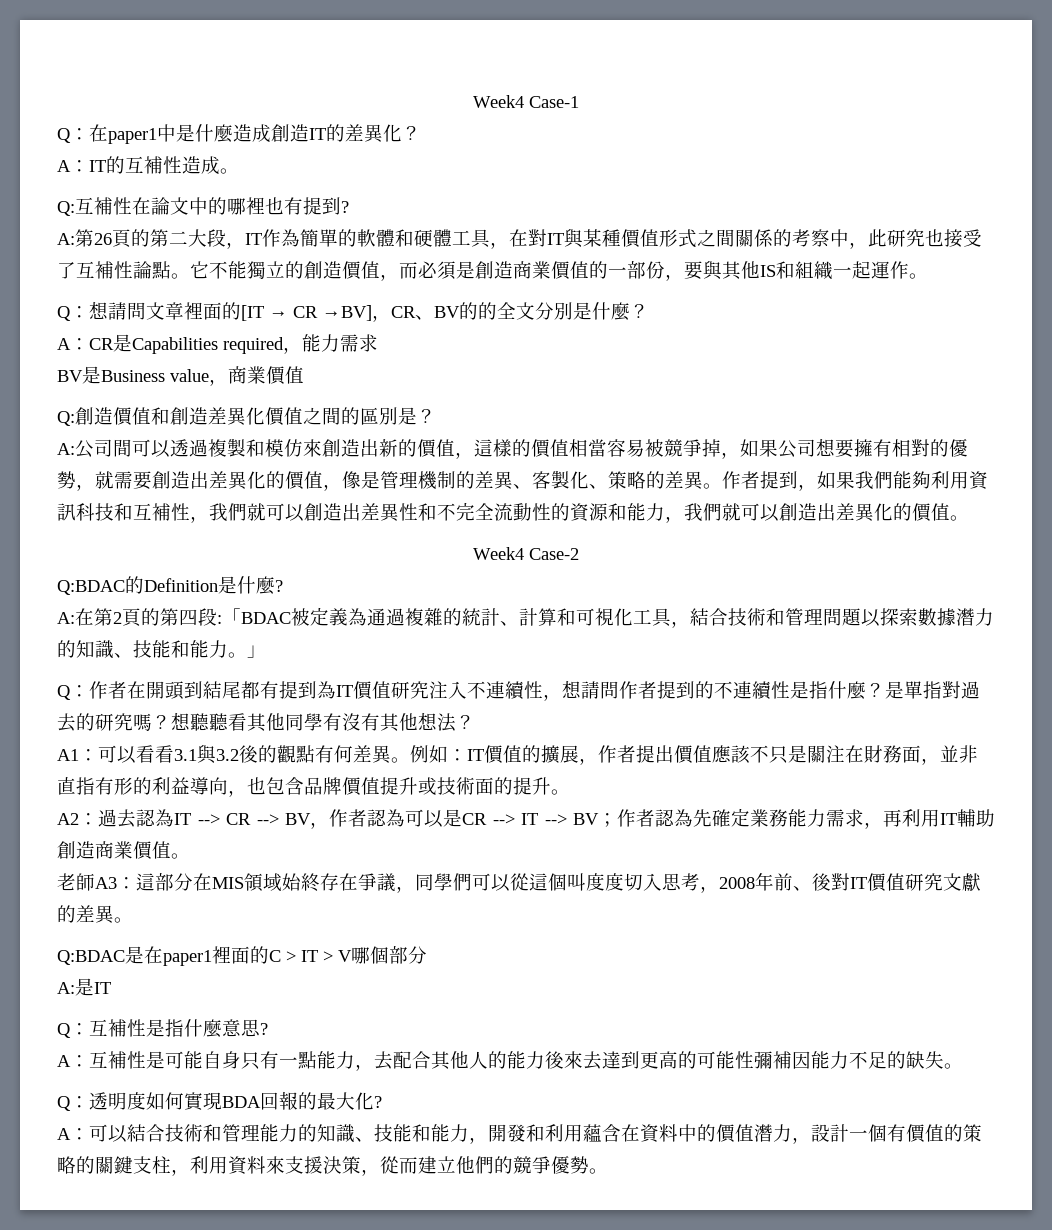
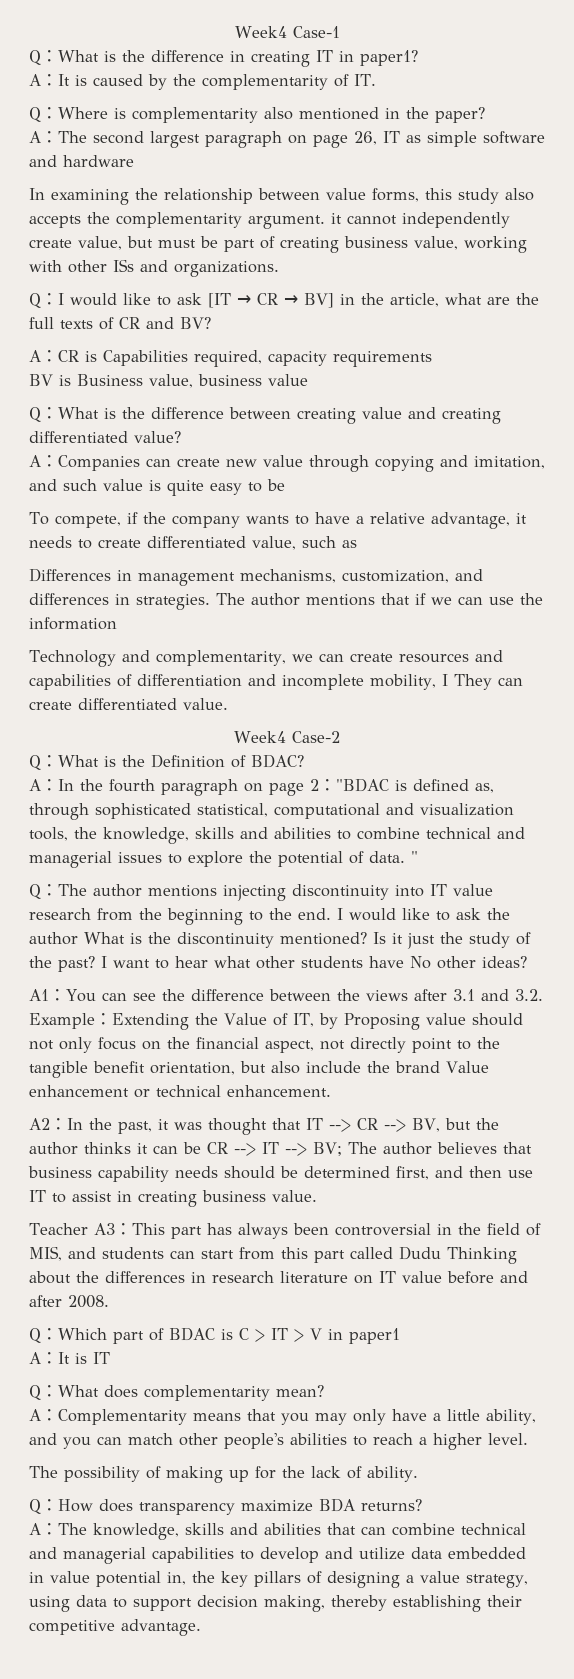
[89,124,421,144] [57,156,239,175] [57,197,349,216] [57,228,982,249] [57,260,928,281] [57,301,649,322] [57,334,378,354] [57,366,304,386] [57,407,436,426] [57,438,968,459] [57,470,988,491] [57,502,969,523] [473,547,579,560] [57,576,283,595] [57,607,994,628] [57,640,266,659] [57,680,980,701] [57,712,475,732] [57,744,978,765] [57,777,570,797] [57,808,995,829] [57,841,190,860] [57,872,981,893] [57,905,133,924] [57,946,269,966] 在paper1中是什麼造成創造IT的差異化？ // A：IT的互補性造成。 // Q:互補性在論文中的哪裡也有提到? // A:第26頁的第二大段，IT作為簡單的軟體和硬體工具，在對IT與某種價值形式之間關係的考察中，此研究也接受了互補性論點。它不能獨立的創造價值，而必須是創造商業價值的一部份，要與其他IS和組織一起運作。 // Q：想請問文章裡面的[IT → CR →BV]，CR、BV的的全文分別是什麼？ // A：CR是Capabilities required，能力需求 // BV是Business value，商業價值 // Q:創造價值和創造差異化價值之間的區別是？ // A:公司間可以透過複製和模仿來創造出新的價值，這樣的價值相當容易被競爭掉，如果公司想要擁有相對的優勢，就需要創造出差異化的價值，像是管理機制的差異、客製化、策略的差異。作者提到，如果我們能夠利用資訊科技和互補性，我們就可以創造出差異性和不完全流動性的資源和能力，我們就可以創造出差異化的價值。 // Week4 Case-2 // Q:BDAC的Definition是什麼? // A:在第2頁的第四段:「BDAC被定義為通過複雜的統計、計算和可視化工具，結合技術和管理問題以探索數據潛力的知識、技能和能力。」 // Q：作者在開頭到結尾都有提到為IT價值研究注入不連續性，想請問作者提到的不連續性是指什麼？是單指對過去的研究嗎？想聽聽看其他同學有沒有其他想法？ // A1：可以看看3.1與3.2後的觀點有何差異。例如：IT價值的擴展，作者提出價值應該不只是關注在財務面，並非直指有形的利益導向，也包含品牌價值提升或技術面的提升。 // A2：過去認為IT --> CR --> BV，作者認為可以是CR --> IT --> BV；作者認為先確定業務能力需求，再利用IT輔助創造商業價值。 // 老師A3：這部分在MIS領域始終存在爭議，同學們可以從這個叫度度切入思考，2008年前、後對IT價值研究文獻的差異。 // Q:BDAC是在paper1裡面的 -> [58,50,418,67] [29,74,376,90] [29,107,485,123] [29,131,545,148] [29,155,134,167] [29,188,534,205] [29,212,510,229] [29,236,527,253] [29,259,279,277] [29,293,539,308] [29,317,211,330] [29,350,432,367] [29,374,308,388] [29,407,501,424] [29,431,181,443] [29,455,545,472] [29,479,285,496] [29,512,527,529] [29,536,357,550] [29,568,483,586] [29,593,543,610] [29,617,117,630] [29,650,503,667] [29,674,523,690] [29,698,228,710] [234,731,340,743] [29,754,304,770] [29,778,494,796] [29,803,514,820] [29,827,525,844] [29,851,418,868] [29,884,493,901] [29,908,510,925] [29,932,531,949] [29,956,527,972] [29,989,543,1002] [29,1013,523,1030] [29,1037,500,1053] [29,1061,489,1078] [29,1085,331,1098] [29,1118,499,1135] [29,1142,532,1156] [28,1166,533,1182] [29,1190,317,1207] [29,1223,541,1239] [29,1246,517,1264] [29,1271,528,1284] [29,1295,109,1308] [29,1327,233,1344] What is the difference in creating IT in paper1? // A：It is caused by the complementarity of IT. // Q：Where is complementarity also mentioned in the paper? // A：The second largest paragraph on page 26, IT as simple software and hardware // In examining the relationship between value forms, this study also accepts the complementarity argument. it cannot independently create value, but must be part of creating business value, working with other ISs and organizations. // Q：I would like to ask [IT → CR → BV] in the article, what are the full texts of CR and BV? // A：CR is Capabilities required, capacity requirements // BV is Business value, business value // Q：What is the difference between creating value and creating differentiated value? // A：Companies can create new value through copying and imitation, and such value is quite easy to be // To compete, if the company wants to have a relative advantage, it needs to create differentiated value, such as // Differences in management mechanisms, customization, and differences in strategies. The author mentions that if we can use the information // Technology and complementarity, we can create resources and capabilities of differentiation and incomplete mobility, I They can create differentiated value. // Week4 Case-2 // Q：What is the Definition of BDAC? // A：In the fourth paragraph on page 2："BDAC is defined as, through sophisticated statistical, computational and visualization tools, the knowledge, skills and abilities to combine technical and managerial issues to explore the potential of data. " // Q：The author mentions injecting discontinuity into IT value research from the beginning to the end. I would like to ask the author What is the discontinuity mentioned? Is it just the study of the past? I want to hear what other students have No other ideas? // A1：You can see the difference between the views after 3.1 and 3.2. Example：Extending the Value of IT, by Proposing value should not only focus on the financial aspect, not directly point to the tangible benefit orientation, but also include the brand Value enhancement or technical enhancement. // A2：In the past, it was thought that IT --> CR --> BV, but the author thinks it can be CR --> IT --> BV; The author believes that business capability needs should be determined first, and then use IT to assist in creating business value. // Teacher A3：This part has always been controversial in the field of MIS, and students can start from this part called Dudu Thinking about the differences in research literature on IT value before and after 2008. // Q：Which part of BDAC is
[351,946,427,964] [57,978,111,996] [57,1019,268,1038] [57,1051,963,1071] [57,1091,382,1111] [57,1124,982,1144] [57,1156,608,1176] 哪個部分 // A:是IT // Q：互補性是指什麼意思? // A：互補性是可能自身只有一點能力，去配合其他人的能力後來去達到更高的可能性彌補因能力不足的缺失。 // Q：透明度如何實現BDA回報的最大化? // A：可以結合技術和管理能力的知識、技能和能力，開發和利用蘊含在資料中的價值潛力，設計一個有價值的策略的關鍵支柱，利用資料來支援決策，從而建立他們的競爭優勢。 -> [328,1328,400,1344] [29,1352,110,1364] [29,1385,324,1401] [29,1409,536,1425] [29,1433,528,1450] [29,1466,418,1483] [29,1498,422,1515] [29,1523,526,1540] [29,1547,526,1564] [29,1571,528,1588] [29,1595,522,1612] [29,1619,201,1636] in paper1 // A：It is IT // Q：What does complementarity mean? // A：Complementarity means that you may only have a little ability, and you can match other people's abilities to reach a higher level. // The possibility of making up for the lack of ability. // Q：How does transparency maximize BDA returns? // A：The knowledge, skills and abilities that can combine technical and managerial capabilities to develop and utilize data embedded in value potential in, the key pillars of designing a value strategy, using data to support decision making, thereby establishing their competitive advantage.

